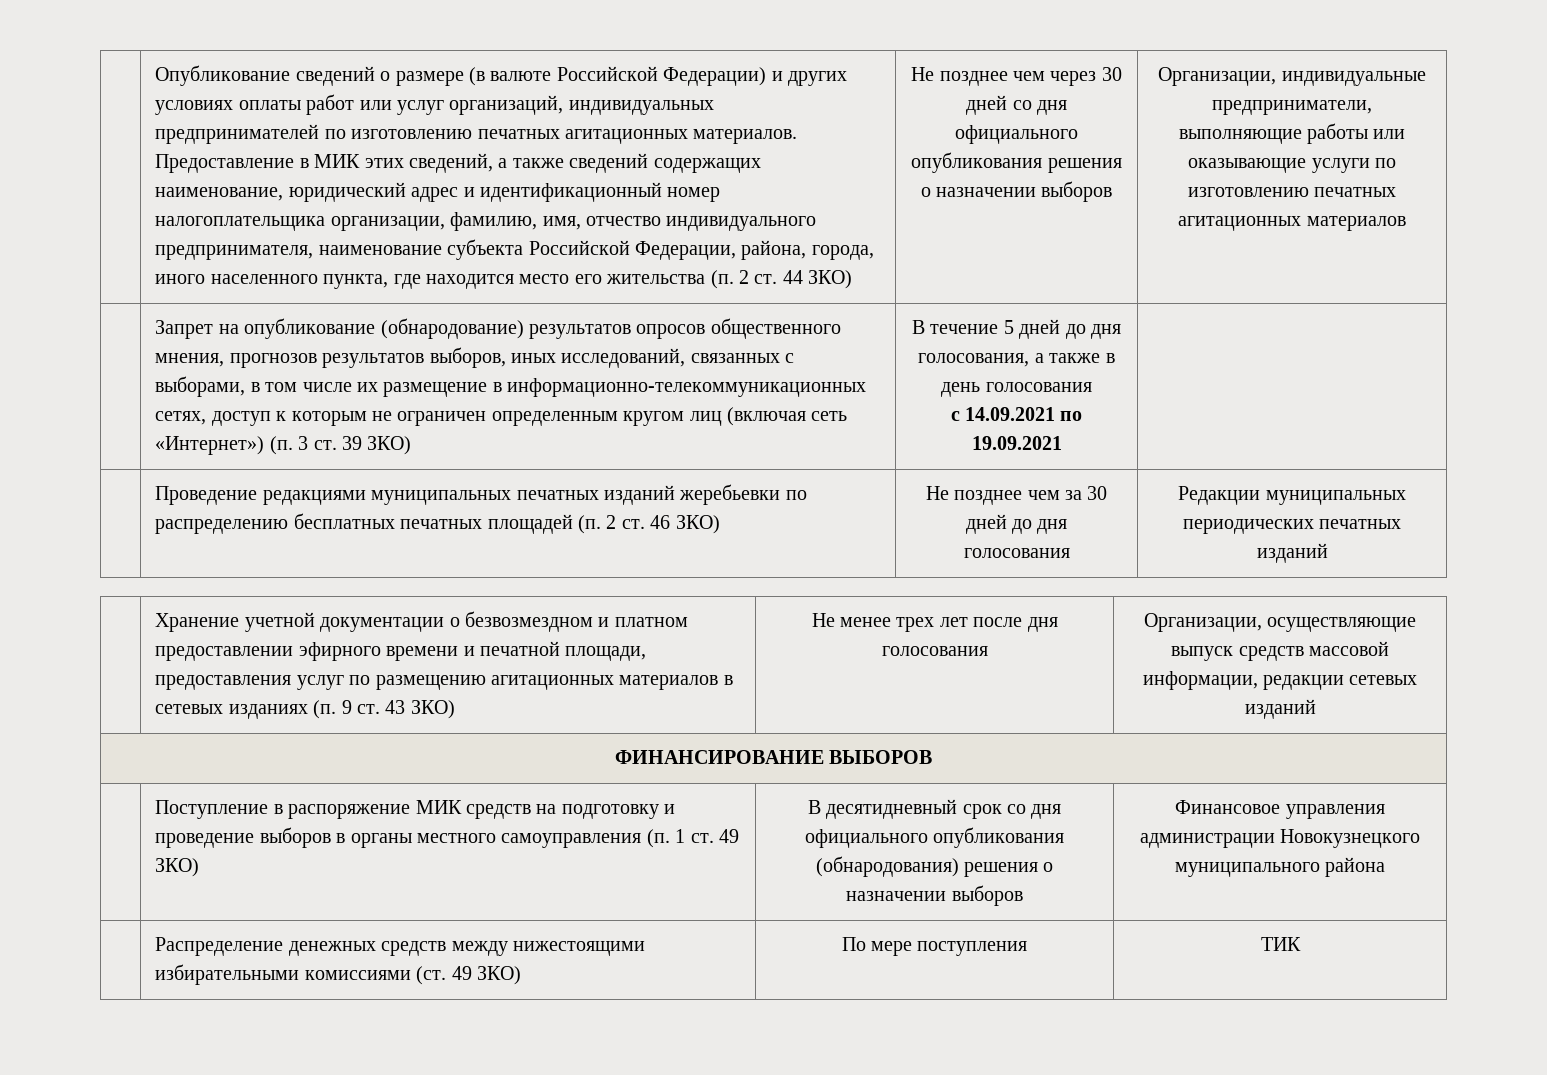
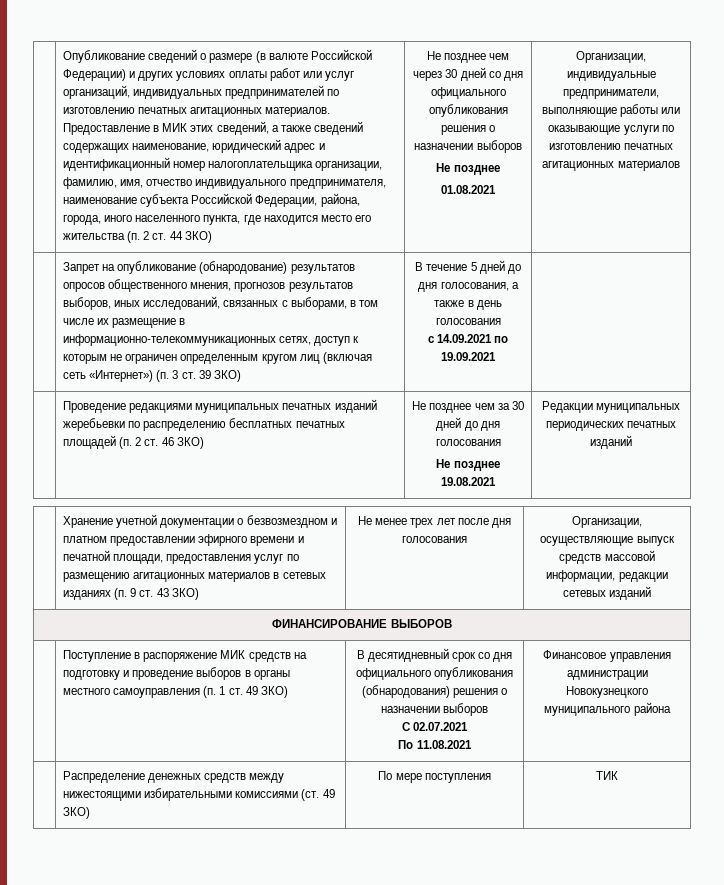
(1113, 191) none -> [436,163,500,175] [441,185,496,194] // Не позднее // 01.08.2021
(1070, 553) none -> [436,459,500,471] [441,477,496,486] // Не позднее 19.08.2021
(1023, 895) none -> [401,722,469,731] [398,740,472,749] // С 02.07.2021 // По 11.08.2021

